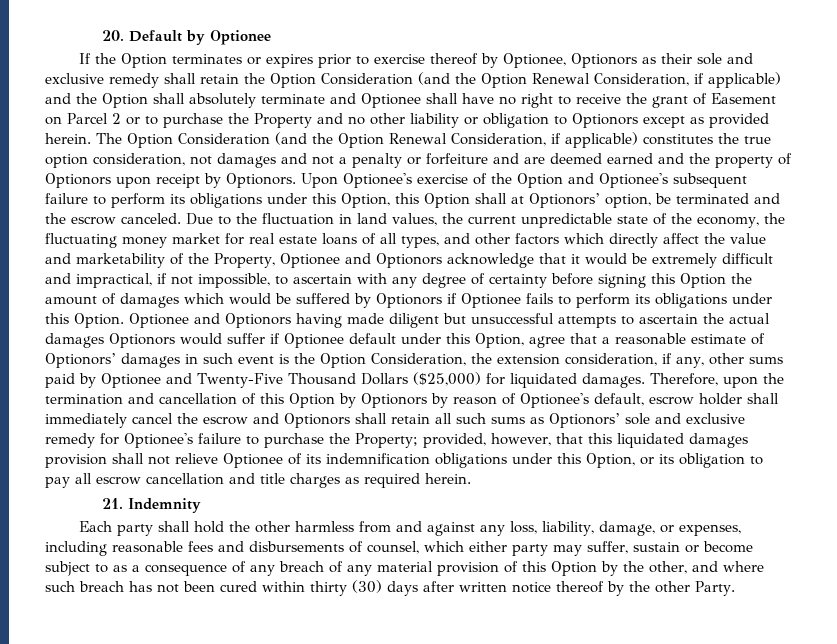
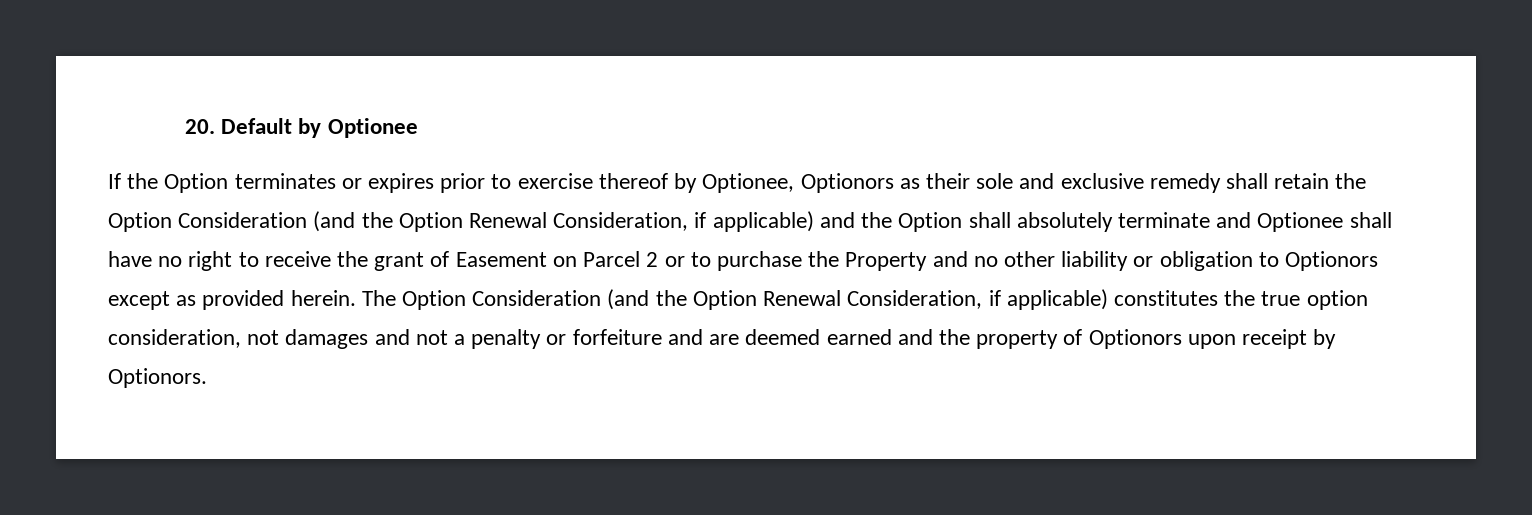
[301,173,747,188] [45,193,780,208] [45,213,785,228] [45,233,766,248] [45,253,773,268] [45,273,752,288] [45,293,772,308] [45,313,770,328] [45,333,765,348] [45,353,783,368] [45,372,784,388] [45,393,779,408] [45,413,745,428] [45,433,748,448] [45,453,763,468] [45,473,471,488] [102,498,202,513] [78,521,741,536] [45,541,753,556] [45,561,764,576] [45,580,735,596] Upon Optionee's exercise of the Option and Optionee's subsequent failure to perform its obligations under this Option, this Option shall at Optionors’ option, be terminated and the escrow canceled. Due to the fluctuation in land values, the current unpredictable state of the economy, the fluctuating money market for real estate loans of all types, and other factors which directly affect the value and marketability of the Property, Optionee and Optionors acknowledge that it would be extremely difficult and impractical, if not impossible, to ascertain with any degree of certainty before signing this Option the amount of damages which would be suffered by Optionors if Optionee fails to perform its obligations under this Option. Optionee and Optionors having made diligent but unsuccessful attempts to ascertain the actual damages Optionors would suffer if Optionee default under this Option, agree that a reasonable estimate of Optionors’ damages in such event is the Option Consideration, the extension consideration, if any, other sums paid by Optionee and Twenty-Five Thousand Dollars ($25,000) for liquidated damages. Therefore, upon the termination and cancellation of this Option by Optionors by reason of Optionee's default, escrow holder shall immediately cancel the escrow and Optionors shall retain all such sums as Optionors’ sole and exclusive remedy for Optionee's failure to purchase the Property; provided, however, that this liquidated damages provision shall not relieve Optionee of its indemnification obligations under this Option, or its obligation to pay all escrow cancellation and title charges as required herein. // 21. Indemnity // Each party shall hold the other harmless from and against any loss, liability, damage, or expenses, including reasonable fees and disbursements of counsel, which either party may suffer, sustain or become subject to as a consequence of any breach of any material provision of this Option by the other, and where such breach has not been cured within thirty (30) days after written notice thereof by the other Party. -> (207, 378) none

